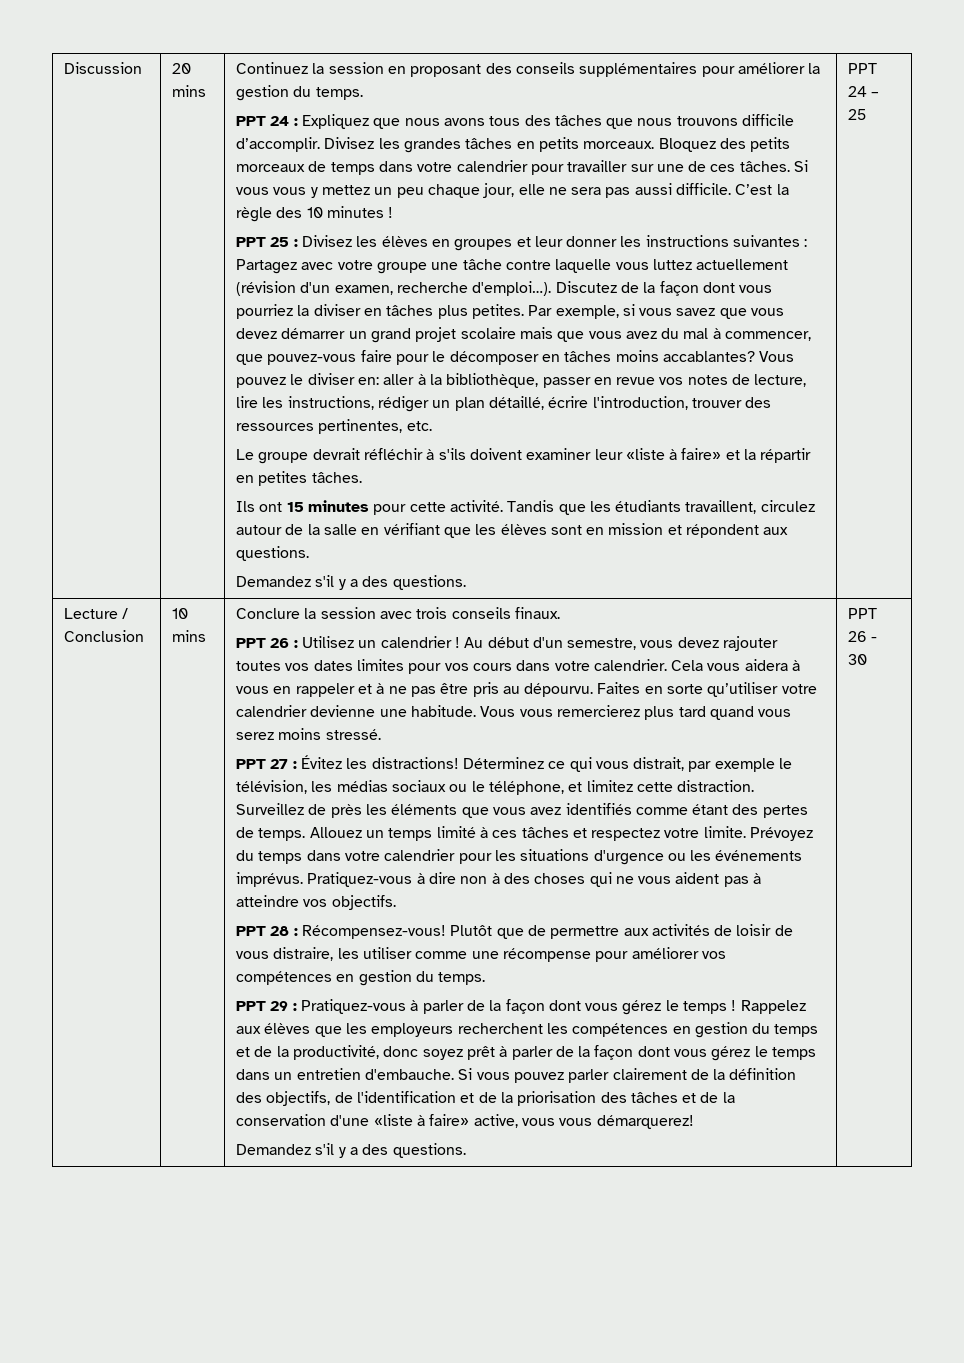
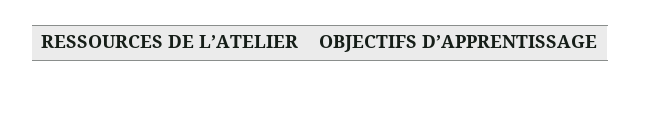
[63,62,142,74] [171,63,191,74] [171,85,206,97] [235,62,821,77] [235,85,363,101] [235,114,795,129] [235,137,791,153] [235,160,809,175] [235,183,789,198] [235,206,394,222] [235,235,808,251] [235,259,789,274] [235,281,773,296] [235,304,785,319] [235,327,812,343] [235,350,795,365] [235,373,807,388] [235,396,772,412] [235,419,432,434] [235,448,812,464] [235,471,362,486] [235,500,815,515] [235,523,789,538] [235,546,309,561] [235,575,466,590] [847,63,877,74] [847,86,880,97] [847,109,866,120] [63,608,129,619] [63,630,144,642] [171,608,188,619] [171,630,206,642] [235,607,560,619] [235,636,779,651] [235,659,801,674] [235,682,817,697] [235,705,792,720] [235,728,381,740] [235,755,793,772] [235,780,755,795] [235,803,808,818] [235,826,814,841] [235,849,803,865] [235,872,762,887] [235,895,396,910] [235,924,793,939] [235,947,726,962] [235,970,486,986] [235,999,806,1015] [235,1022,819,1038] [235,1045,817,1061] [235,1068,797,1083] [235,1091,735,1106] [235,1114,694,1129] [235,1143,466,1158] [847,608,877,619] [847,631,878,642] [847,654,867,665] Discussion | 20 mins | Continuez la session en proposant des conseils supplémentaires pour améliorer la gestion du temps. // PPT 24 : Expliquez que nous avons tous des tâches que nous trouvons difficile d’accomplir. Divisez les grandes tâches en petits morceaux. Bloquez des petits morceaux de temps dans votre calendrier pour travailler sur une de ces tâches. Si vous vous y mettez un peu chaque jour, elle ne sera pas aussi difficile. C’est la règle des 10 minutes ! // PPT 25 : Divisez les élèves en groupes et leur donner les instructions suivantes : Partagez avec votre groupe une tâche contre laquelle vous luttez actuellement (révision d'un examen, recherche d'emploi…). Discutez de la façon dont vous pourriez la diviser en tâches plus petites. Par exemple, si vous savez que vous devez démarrer un grand projet scolaire mais que vous avez du mal à commencer, que pouvez-vous faire pour le décomposer en tâches moins accablantes? Vous pouvez le diviser en: aller à la bibliothèque, passer en revue vos notes de lecture, lire les instructions, rédiger un plan détaillé, écrire l'introduction, trouver des ressources pertinentes, etc. // Le groupe devrait réfléchir à s'ils doivent examiner leur «liste à faire» et la répartir en petites tâches. // Ils ont 15 minutes pour cette activité. Tandis que les étudiants travaillent, circulez autour de la salle en vérifiant que les élèves sont en mission et répondent aux questions. // Demandez s'il y a des questions. | PPT 24 – 25 // Lecture / Conclusion | 10 mins | Conclure la session avec trois conseils finaux. // PPT 26 : Utilisez un calendrier ! Au début d'un semestre, vous devez rajouter toutes vos dates limites pour vos cours dans votre calendrier. Cela vous aidera à vous en rappeler et à ne pas être pris au dépourvu. Faites en sorte qu’utiliser votre calendrier devienne une habitude. Vous vous remercierez plus tard quand vous serez moins stressé. // PPT 27 : Évitez les distractions! Déterminez ce qui vous distrait, par exemple le télévision, les médias sociaux ou le téléphone, et limitez cette distraction. Surveillez de près les éléments que vous avez identifiés comme étant des pertes de temps. Allouez un temps limité à ces tâches et respectez votre limite. Prévoyez du temps dans votre calendrier pour les situations d'urgence ou les événements imprévus. Pratiquez-vous à dire non à des choses qui ne vous aident pas à atteindre vos objectifs. // PPT 28 : Récompensez-vous! Plutôt que de permettre aux activités de loisir de vous distraire, les utiliser comme une récompense pour améliorer vos compétences en gestion du temps. // PPT 29 : Pratiquez-vous à parler de la façon dont vous gérez le temps ! Rappelez aux élèves que les employeurs recherchent les compétences en gestion du temps et de la productivité, donc soyez prêt à parler de la façon dont vous gérez le temps dans un entretien d'embauche. Si vous pouvez parler clairement de la définition des objectifs, de l'identification et de la priorisation des tâches et de la conservation d'une «liste à faire» active, vous vous démarquerez! // Demandez s'il y a des questions. | PPT 26 - 30 -> [40,35,298,48] [318,35,597,52] RESSOURCES DE L’ATELIER | OBJECTIFS D’APPRENTISSAGE

